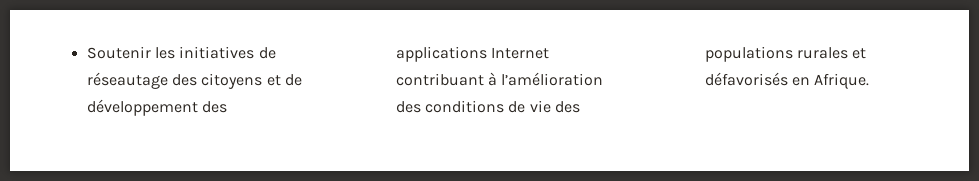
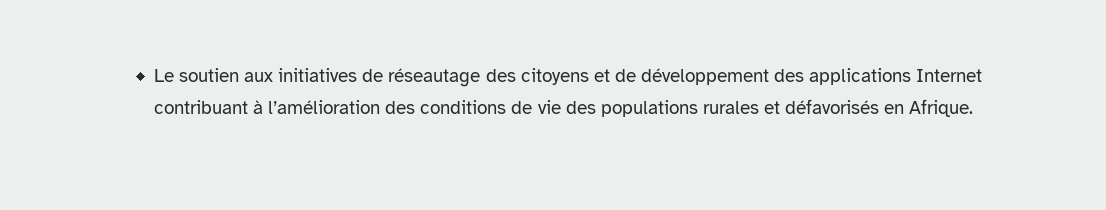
[86,46,176,59] Soutenir les -> [153,68,274,82] Le soutien aux

